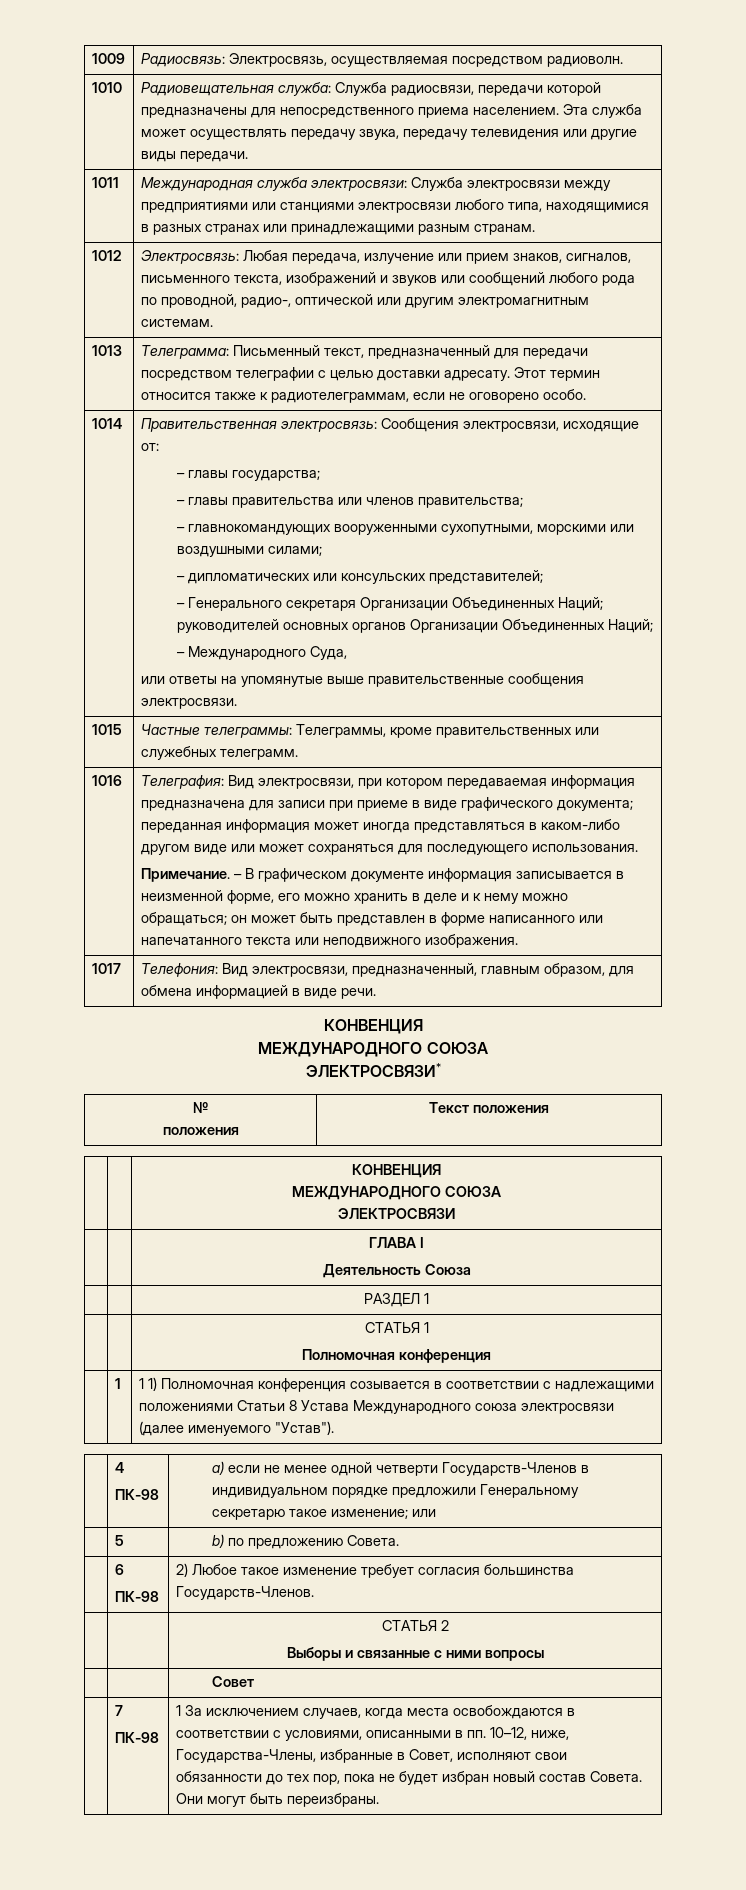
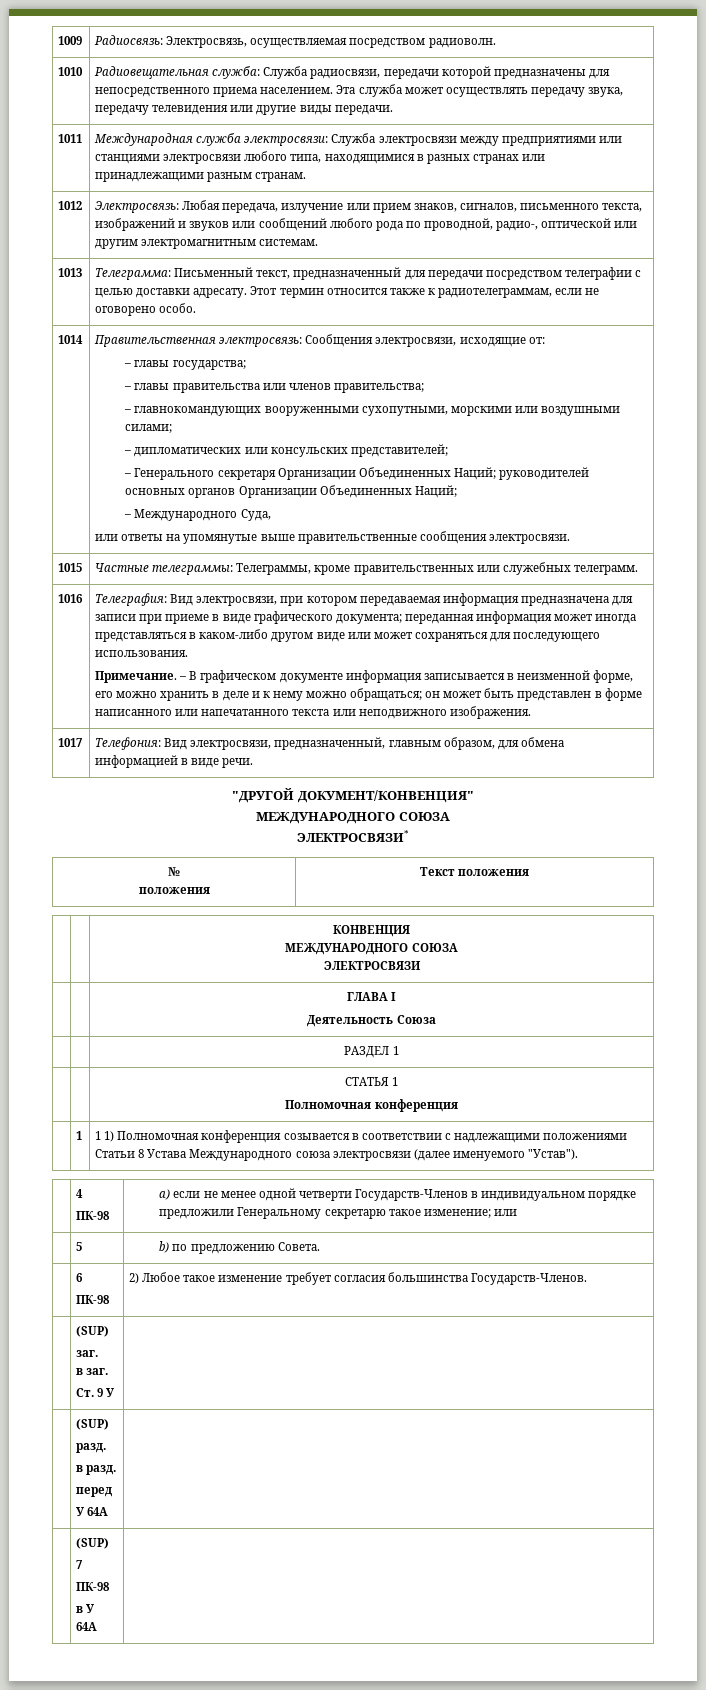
[323,1019,423,1034] КОНВЕНЦИЯ -> [232,788,474,803] "ДРУГОЙ ДОКУМЕНТ/КОНВЕНЦИЯ"
[381,1620,449,1631] [286,1647,544,1661] [211,1676,254,1687] [114,1705,123,1716] [114,1732,159,1743] [175,1705,575,1719] [175,1727,569,1741] [175,1749,567,1763] [175,1771,642,1785] [175,1793,379,1807] | СТАТЬЯ 2 // Выборы и связанные с ними вопросы // | | Совет // | 7 // ПК-98 | 1 За исключением случаев, когда места освобождаются в соответствии с условиями, описанными в пп. 10–12, ниже, Государства-Члены, избранные в Совет, исполняют свои обязанности до тех пор, пока не будет избран новый состав Совета. Они могут быть переизбраны. -> [76,1326,110,1337] [76,1350,99,1357] [76,1368,109,1375] [76,1388,115,1397] [76,1419,110,1430] [76,1443,107,1453] [76,1465,117,1475] [76,1487,113,1497] [76,1507,109,1516] [76,1538,110,1549] [76,1560,84,1569] [76,1582,111,1591] [76,1604,95,1613] [76,1622,98,1631] (SUP) // заг. // в заг. // Ст. 9 У | // | (SUP) // разд. // в разд. // перед // У 64A | // | (SUP) // 7 // ПК-98 // в У 64A |

